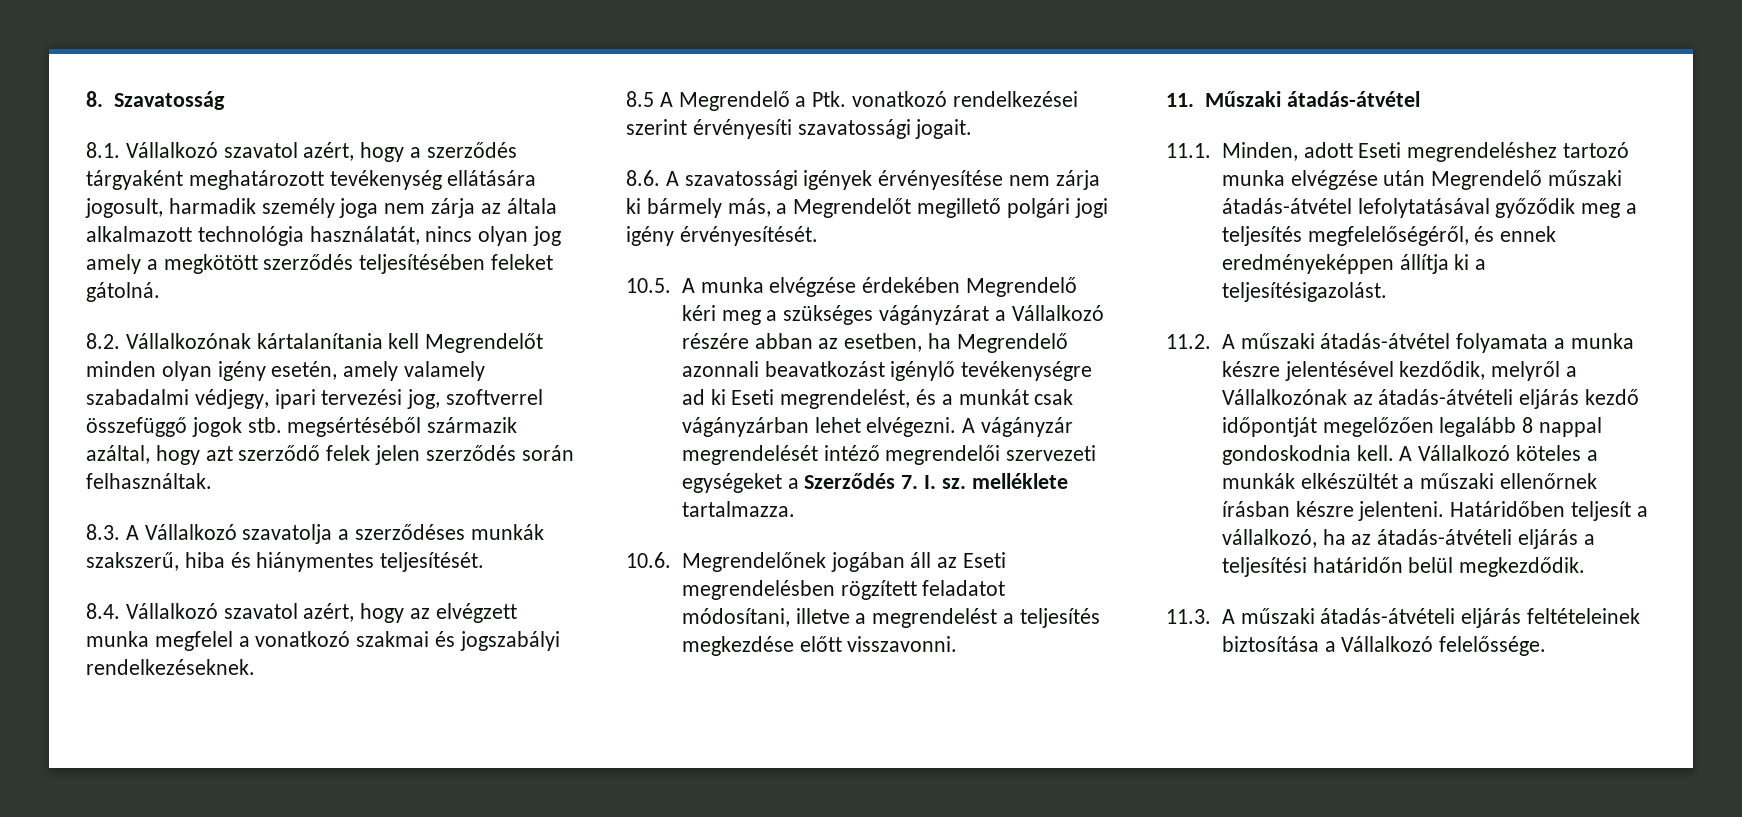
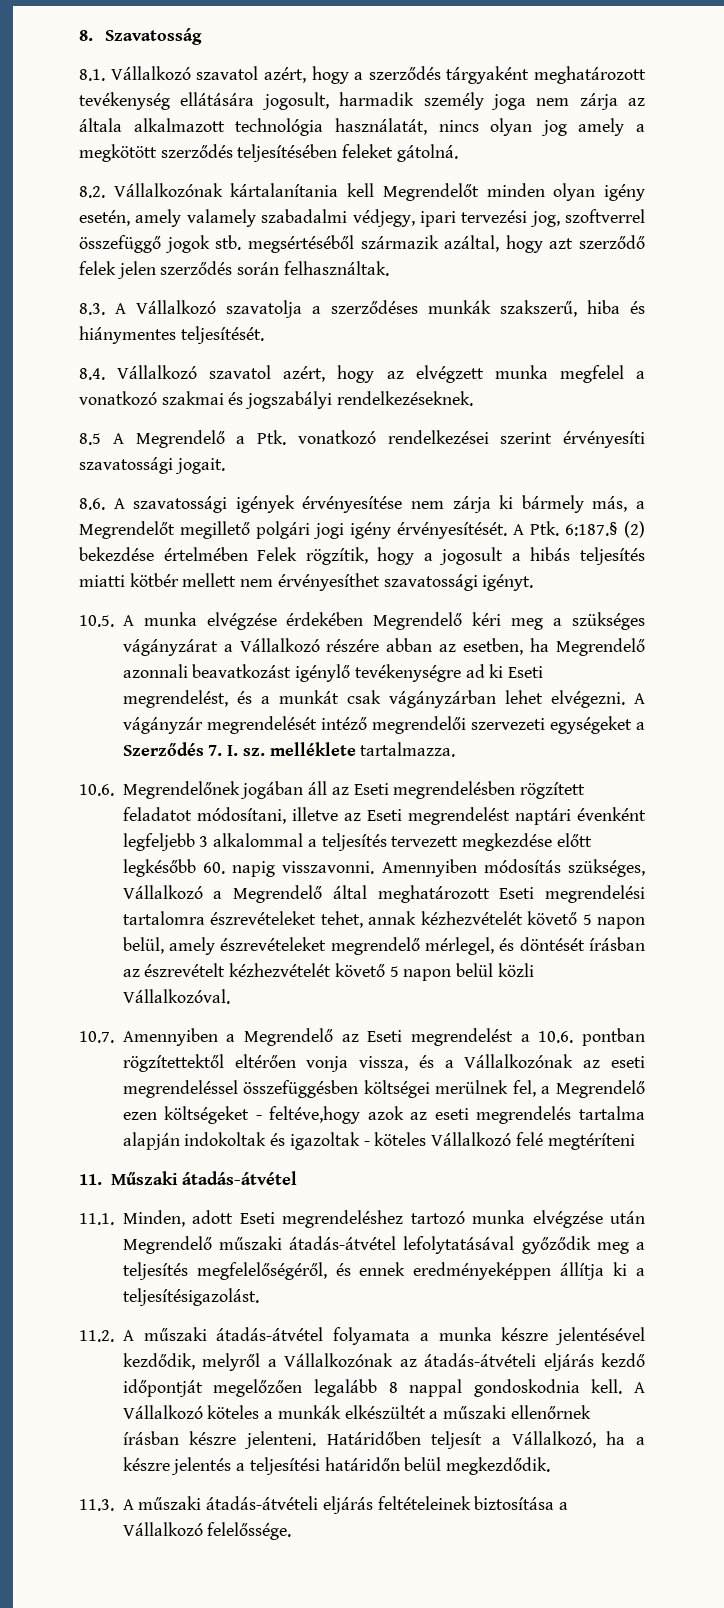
(818, 236) none -> [513,521,645,538] [79,547,645,565] [79,573,534,591] A Ptk. 6:187.§ (2) bekezdése értelmében Felek rögzítik, hogy a jogosult a hibás teljesítés miatti kötbér mellett nem érvényesíthet szavatossági igényt.
[855,608,1100,628] [681,636,958,656] a megrendelést a teljesítés megkezdése előtt visszavonni. -> [343,807,646,825] [122,833,592,851] [122,859,645,877] [122,885,645,903] [122,911,645,929] [122,937,645,955] [122,963,534,981] [122,989,230,1004] [79,1028,645,1046] [122,1054,645,1072] [122,1080,645,1098] [122,1106,645,1124] [122,1132,635,1150] az Eseti megrendelést naptári évenként legfeljebb 3 alkalommal a teljesítés tervezett megkezdése előtt legkésőbb 60. napig visszavonni. Amennyiben módosítás szükséges, Vállalkozó a Megrendelő által meghatározott Eseti megrendelési tartalomra észrevételeket tehet, annak kézhezvételét követő 5 napon belül, amely észrevételeket megrendelő mérlegel, és döntését írásban az észrevételt kézhezvételét követő 5 napon belül közli Vállalkozóval. // 10.7. Amennyiben a Megrendelő az Eseti megrendelést a 10.6. pontban rögzítettektől eltérően vonja vissza, és a Vállalkozónak az eseti megrendeléssel összefüggésben költségei merülnek fel, a Megrendelő ezen költségeket - feltéve,hogy azok az eseti megrendelés tartalma alapján indokoltak és igazoltak - köteles Vállalkozó felé megtéríteni
[1221,529,1578,549] vállalkozó, ha az átadás-átvételi eljárás -> [511,1431,645,1448] [122,1457,232,1475] Vállalkozó, ha a készre jelentés

